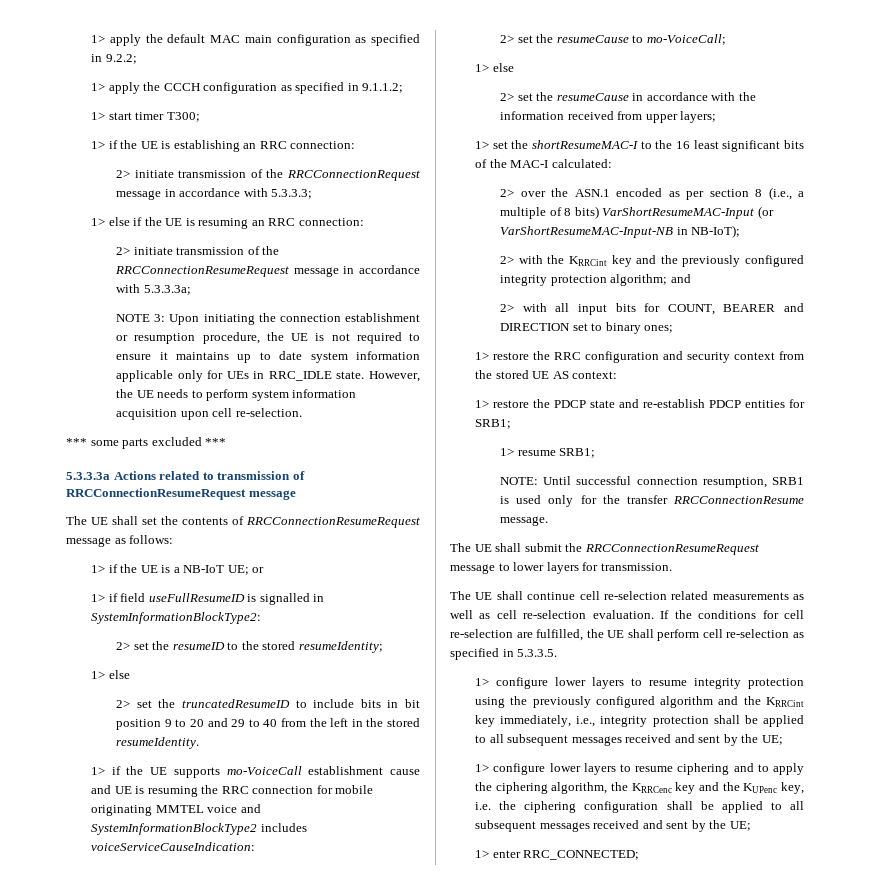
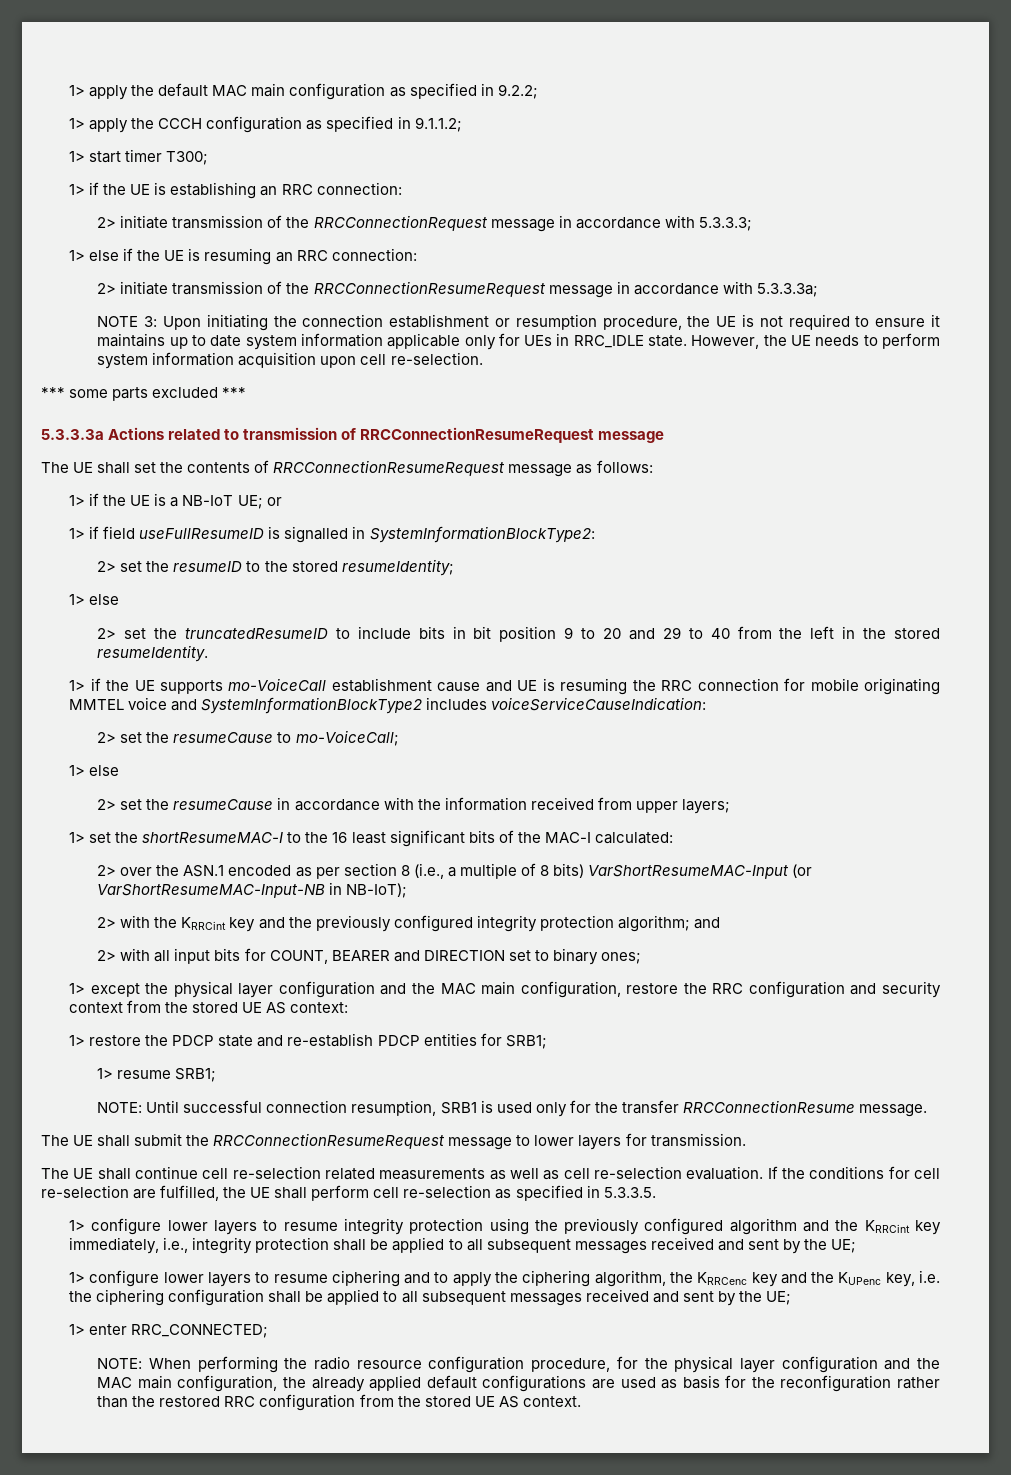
(490, 356) none -> [90,981,621,998] except the physical layer configuration and the MAC main configuration,
(640, 855) none -> [97,1356,940,1373] [97,1375,940,1392] [97,1394,581,1411] // NOTE: When performing the radio resource configuration procedure, for the physical layer configuration and the MAC main configuration, the already applied default configurations are used as basis for the reconfiguration rather than the restored RRC configuration from the stored UE AS context.

